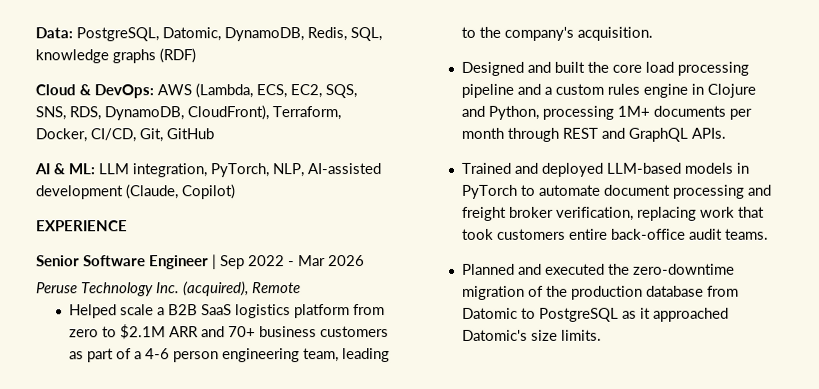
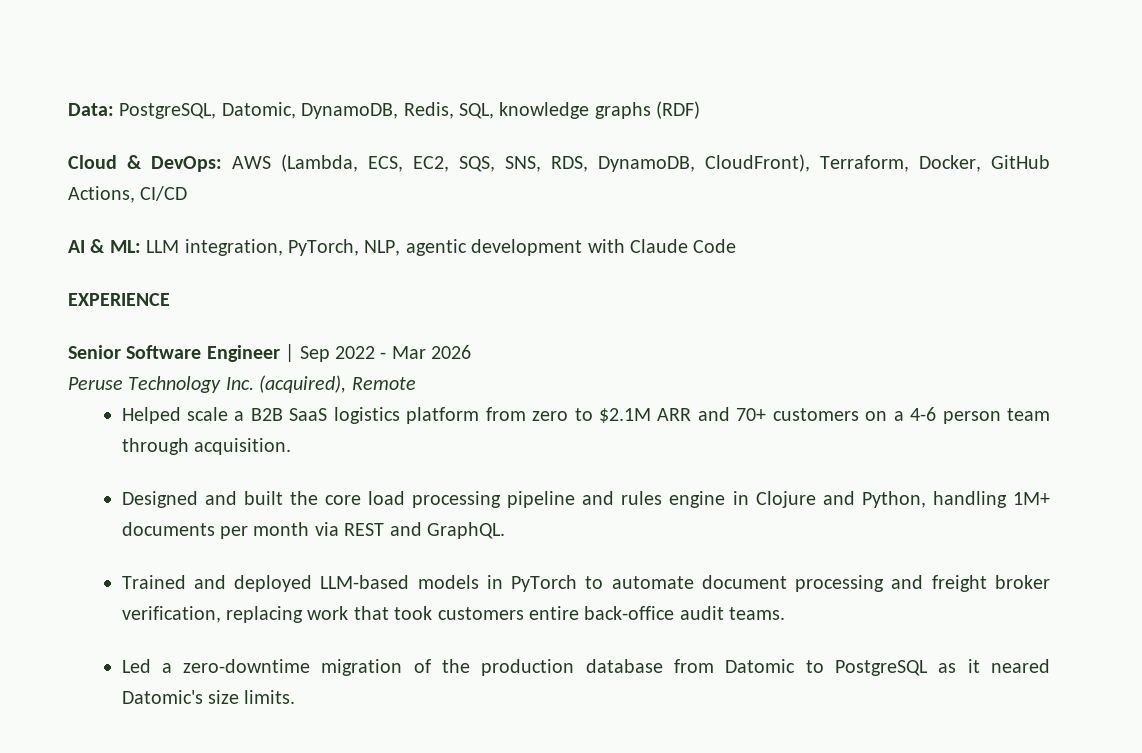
[90,128,163,143] CI/CD, Git, -> (981, 163) none
(214, 134) none -> [68,186,188,203] Actions, CI/CD
[307,163,381,175] [35,184,236,200] AI-assisted development (Claude, Copilot) -> [405,239,737,256] agentic development with Claude Code
[259,326,390,338] [69,348,391,363] [461,26,575,41] business customers as part of a 4-6 person engineering team, leading to the company's -> [772,407,1050,424] [121,438,189,455] customers on a 4-6 person team through
[544,83,605,95] a custom -> (615, 498) none
[542,105,615,120] processing -> [932,491,1007,508] handling
[507,127,560,142] through -> [314,522,339,536] via
[628,127,727,142] GraphQL APIs. -> [426,522,505,539] GraphQL.
[462,263,631,275] Planned and executed the -> [121,659,172,673] Led a
[653,307,730,322] approached -> [991,659,1051,673] neared

